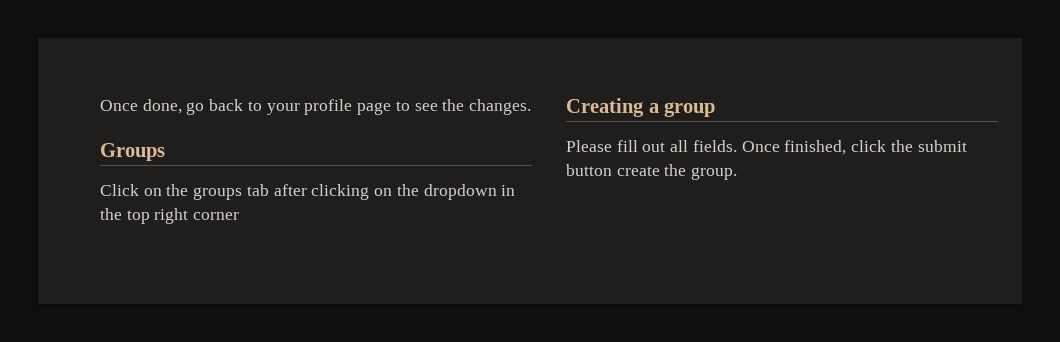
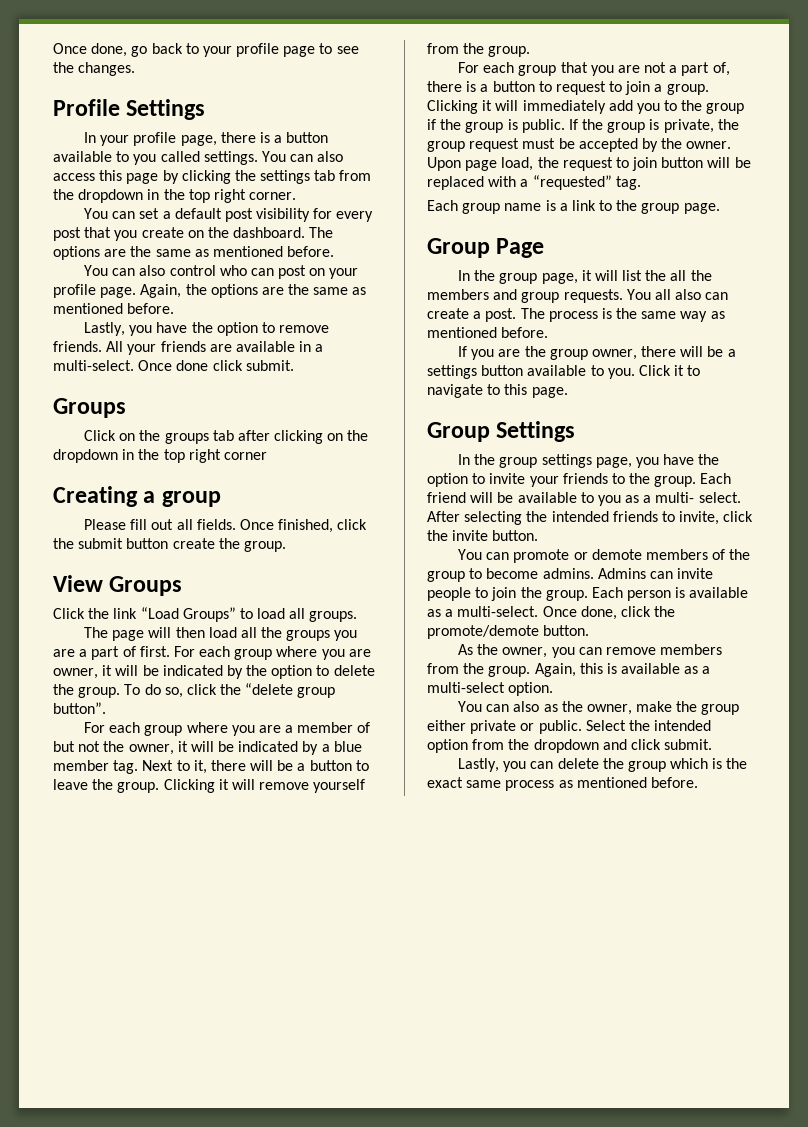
(531, 107) none -> [53,99,206,120] [83,132,329,146] [53,151,344,165] [53,170,372,184] [53,189,297,203] [83,208,374,222] [53,227,334,241] [53,246,335,260] [83,265,359,279] [53,284,367,298] [53,303,175,314] [83,322,330,336] [53,341,324,355] [53,360,294,371] // Profile Settings // In your profile page, there is a button available to you called settings. You can also access this page by clicking the settings tab from the dropdown in the top right corner. // You can set a default post visibility for every post that you create on the dashboard. The options are the same as mentioned before. // You can also control who can post on your profile page. Again, the options are the same as mentioned before. // Lastly, you have the option to remove friends. All your friends are available in a multi-select. Once done click submit.
(738, 173) none -> [53,575,183,596] [53,607,358,622] [83,627,358,641] [53,646,371,660] [53,665,375,679] [53,683,336,698] [53,702,106,714] [83,722,371,736] [53,741,362,755] [53,760,369,774] [53,779,366,793] [427,43,531,57] [457,62,730,76] [427,81,709,95] [427,100,745,114] [427,119,739,133] [427,138,732,152] [427,157,751,171] [427,175,641,190] [427,200,720,214] [427,238,545,258] [457,270,712,284] [427,289,729,303] [427,308,725,322] [427,327,549,338] [457,346,736,360] [427,365,701,379] [427,384,568,398] [427,421,576,442] [457,454,720,468] [427,473,732,487] [427,492,741,506] [427,511,754,525] [427,530,539,541] [457,549,751,563] [427,568,714,582] [427,587,749,601] [427,606,676,620] [427,625,590,639] [457,644,723,658] [427,663,711,677] [427,682,554,696] [457,701,740,715] [427,720,712,734] [427,739,713,753] [457,758,748,772] [427,777,698,791] // View Groups // Click the link “Load Groups” to load all groups. // The page will then load all the groups you are a part of first. For each group where you are owner, it will be indicated by the option to delete the group. To do so, click the “delete group button”. // For each group where you are a member of but not the owner, it will be indicated by a blue member tag. Next to it, there will be a button to leave the group. Clicking it will remove yourself from the group. // For each group that you are not a part of, there is a button to request to join a group. Clicking it will immediately add you to the group if the group is public. If the group is private, the group request must be accepted by the owner. Upon page load, the request to join button will be replaced with a “requested” tag. // Each group name is a link to the group page. // Group Page // In the group page, it will list the all the members and group requests. You all also can create a post. The process is the same way as mentioned before. // If you are the group owner, there will be a settings button available to you. Click it to navigate to this page. // Group Settings // In the group settings page, you have the option to invite your friends to the group. Each friend will be available to you as a multi- select. After selecting the intended friends to invite, click the invite button. // You can promote or demote members of the group to become admins. Admins can invite people to join the group. Each person is available as a multi-select. Once done, click the promote/demote button. // As the owner, you can remove members from the group. Again, this is available as a multi-select option. // You can also as the owner, make the group either private or public. Select the intended option from the dropdown and click submit. // Lastly, you can delete the group which is the exact same process as mentioned before.

